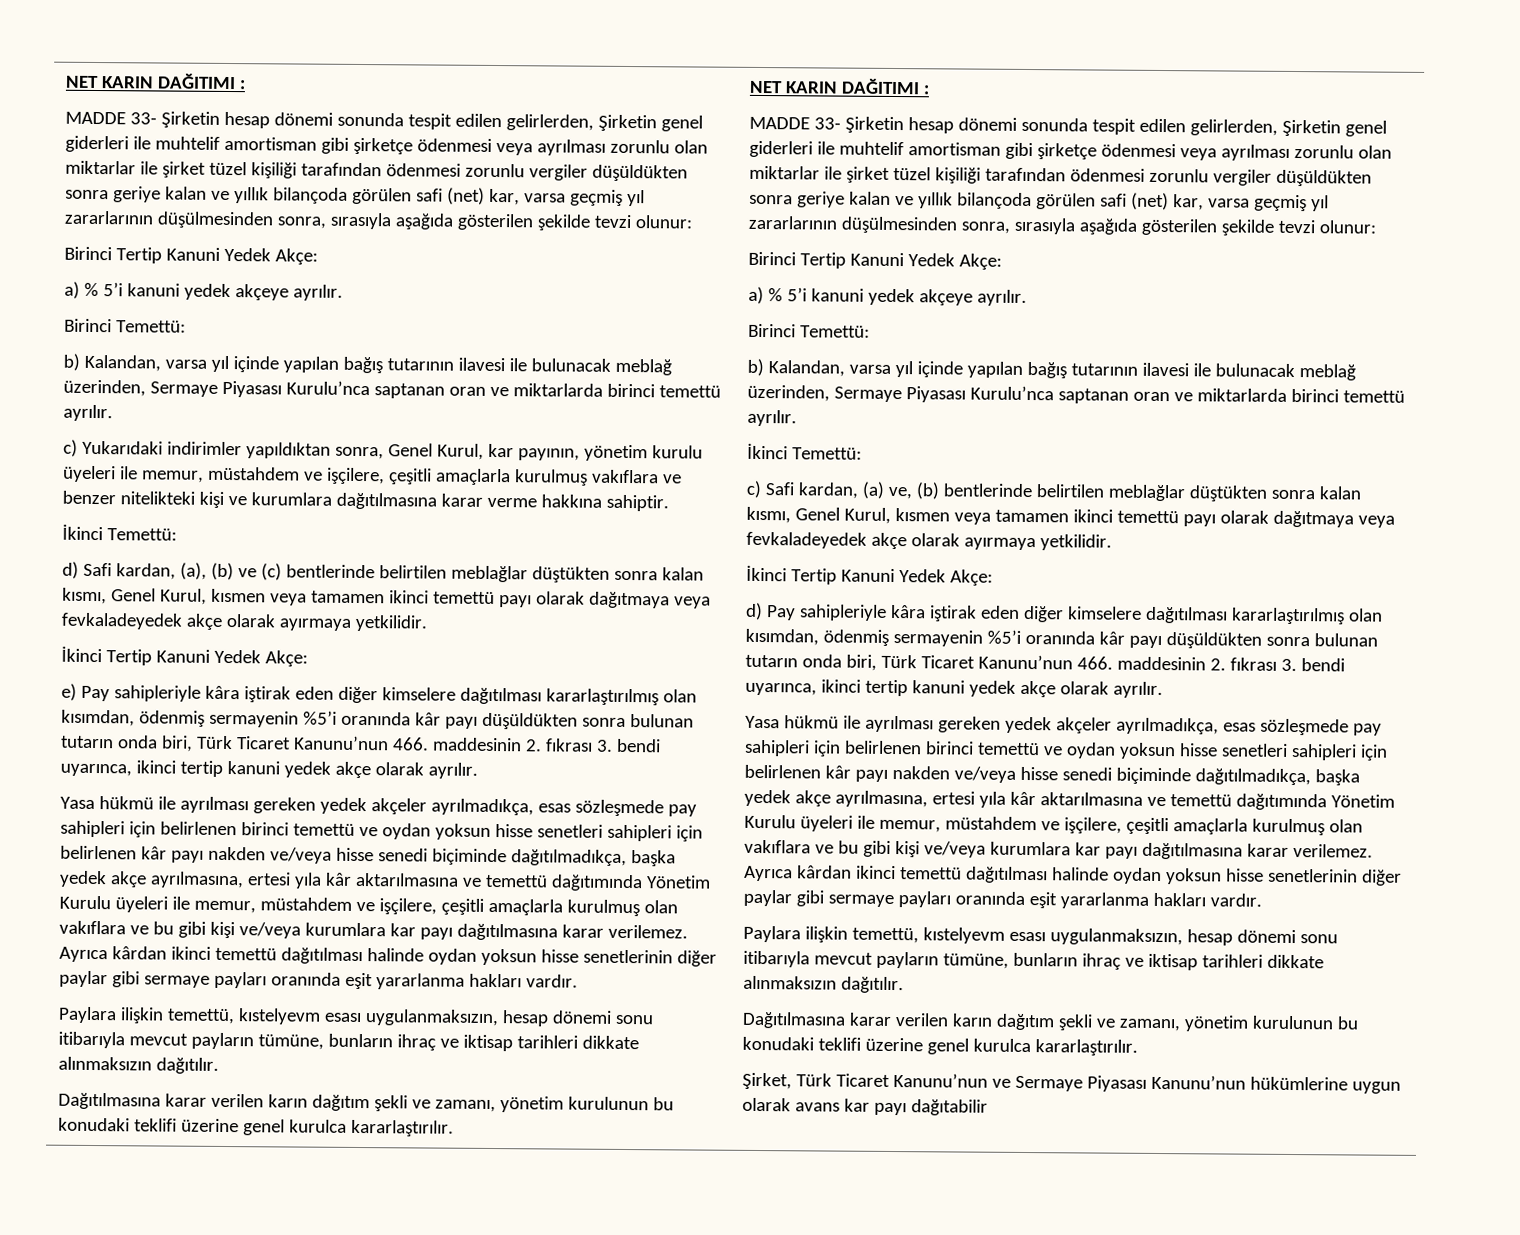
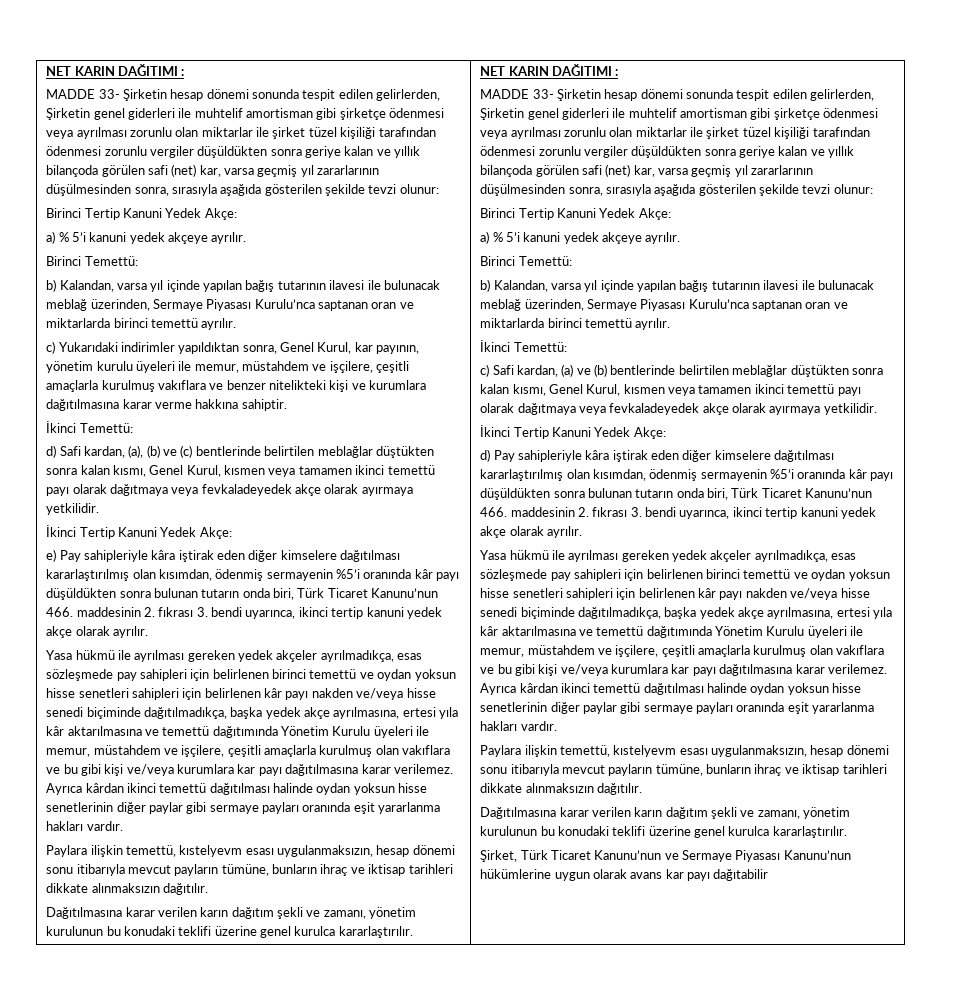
[888,486,913,500] ve, -> [576,368,591,375] ve

